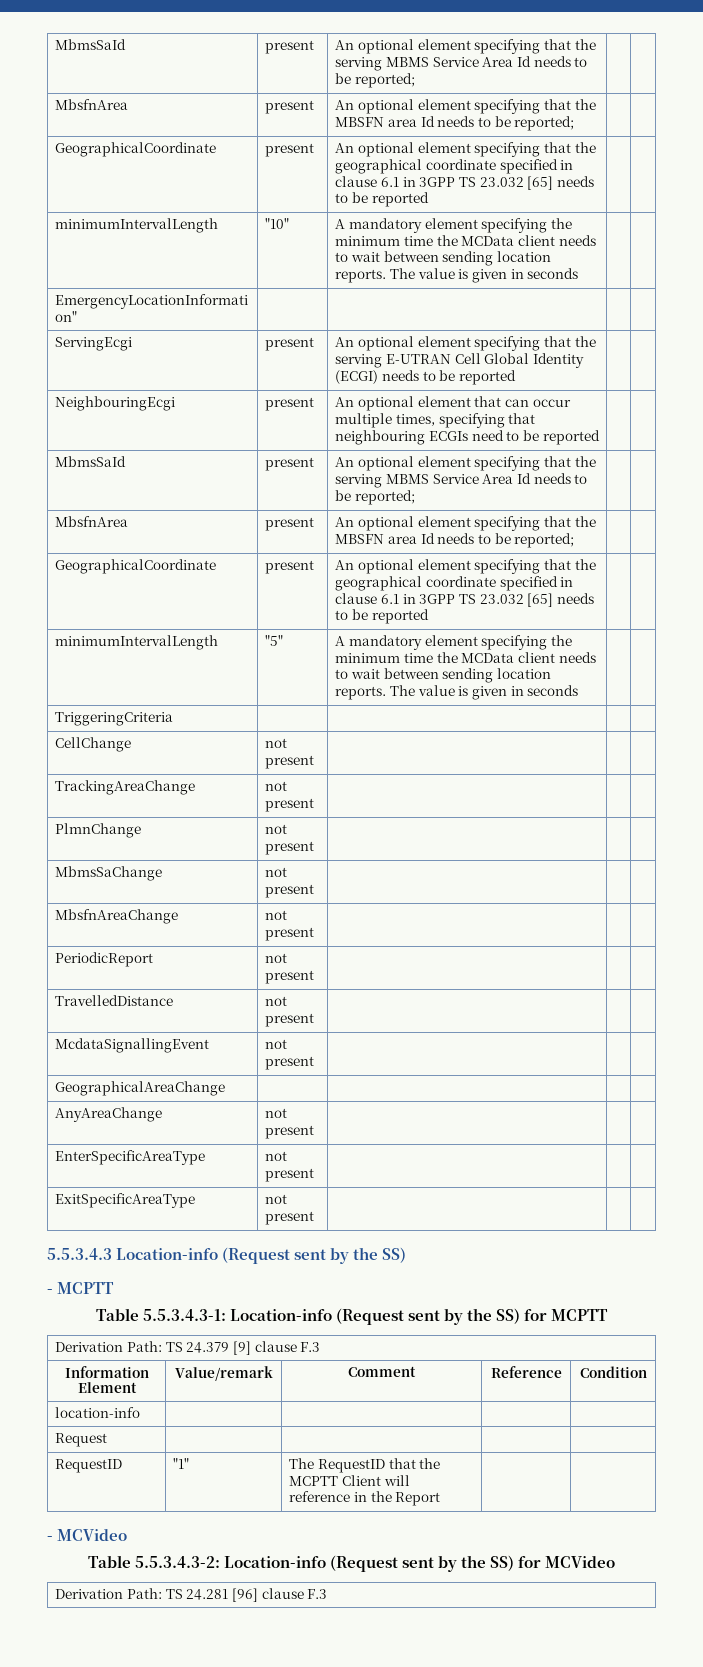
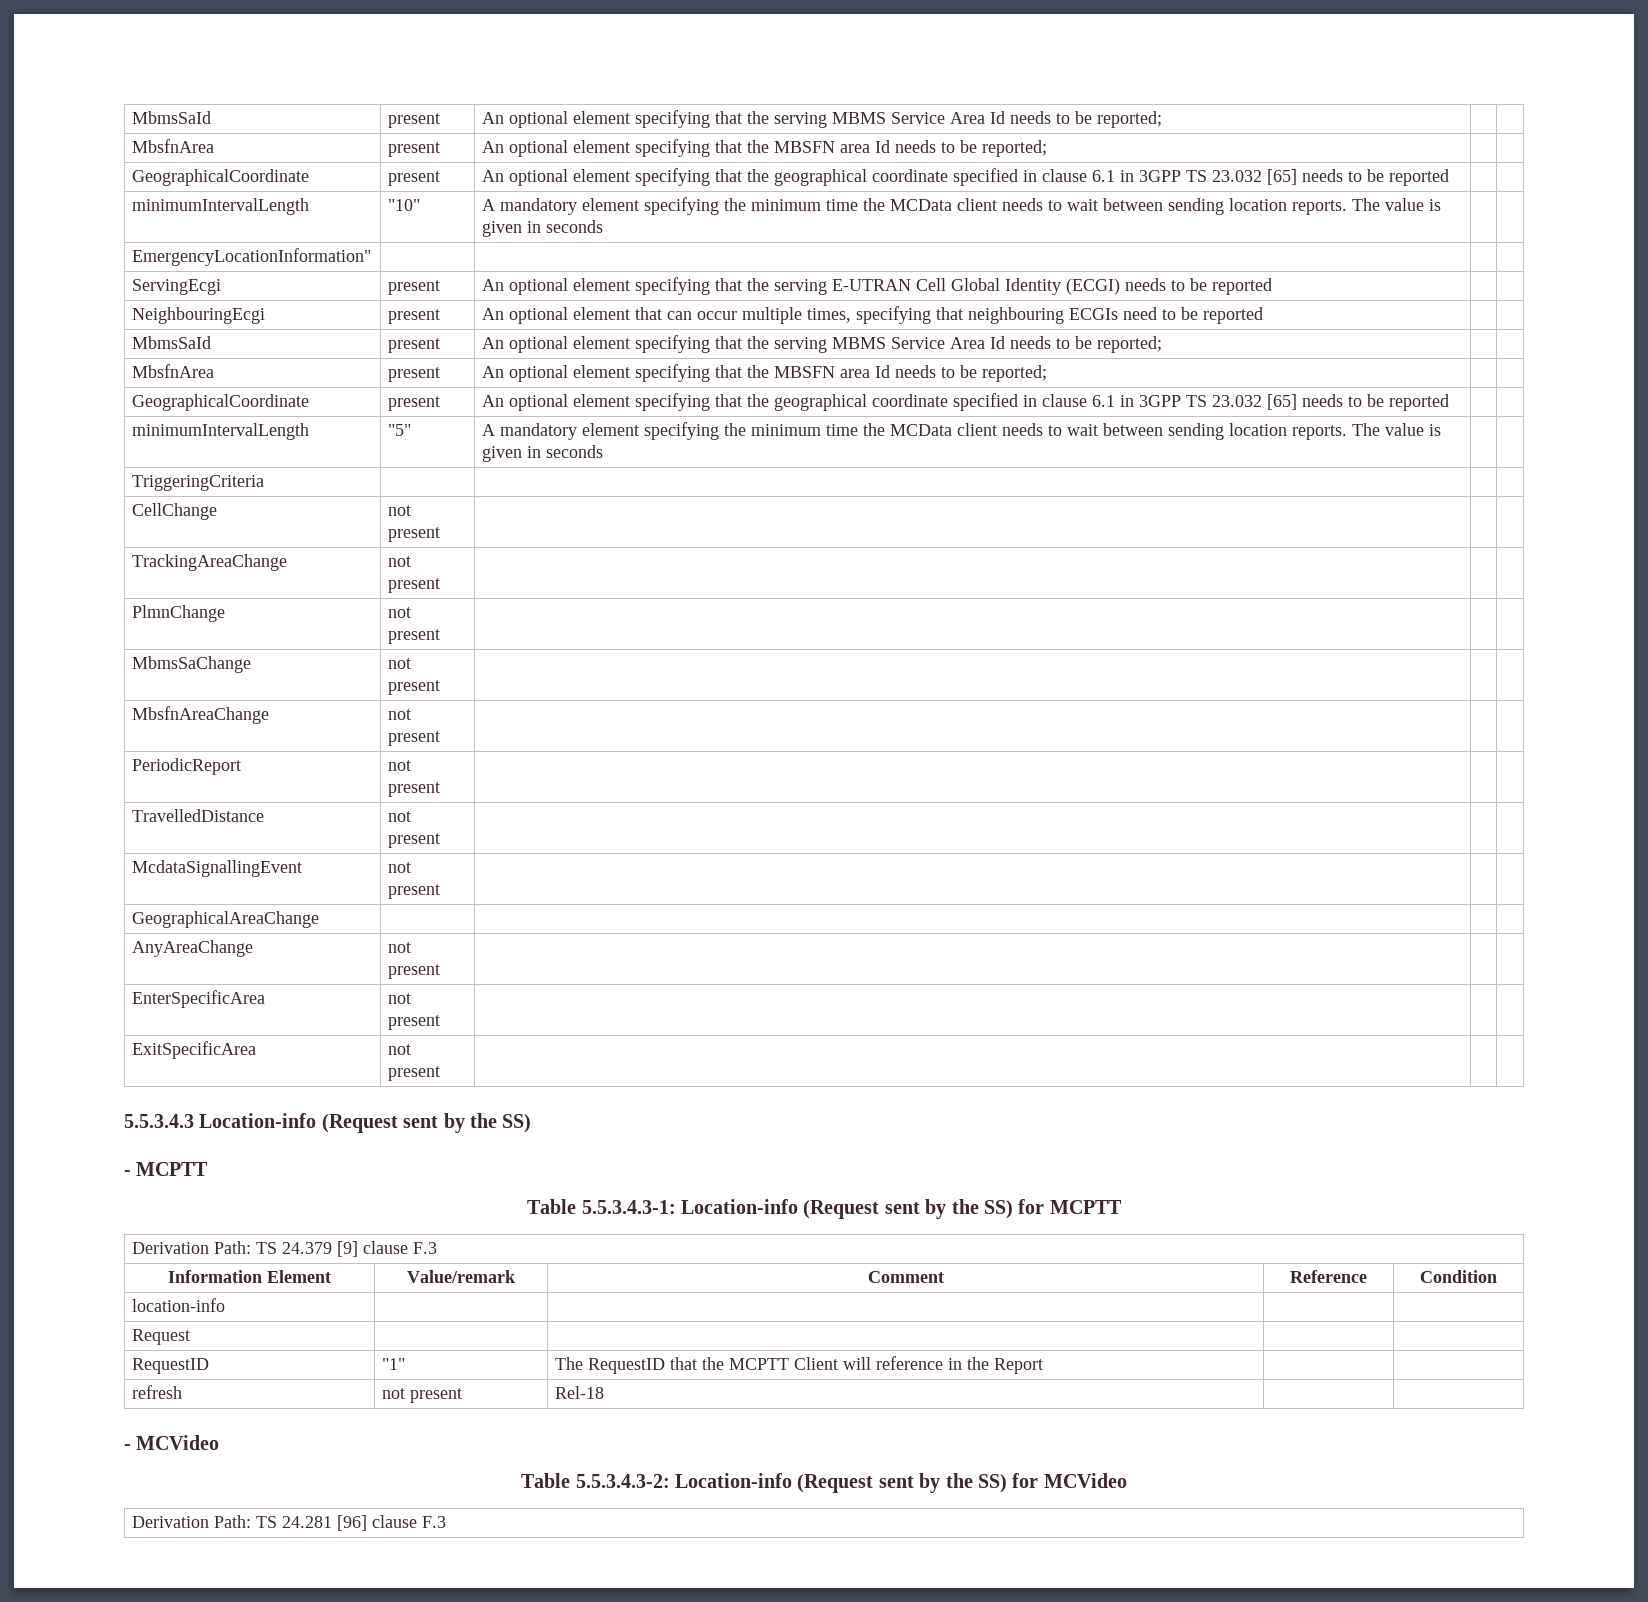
[55,1150,206,1165] [265,1151,288,1161] [265,1168,315,1182] [55,1193,196,1208] EnterSpecificAreaType | not present | | | // ExitSpecificAreaType -> [132,990,266,1008] [388,993,412,1004] [388,1015,441,1030] [132,1041,257,1059] EnterSpecificArea | not present | | | // ExitSpecificArea
(441, 1499) none -> [132,1385,183,1399] [382,1388,463,1403] [555,1386,605,1399] // refresh | not present | Rel-18 | |

